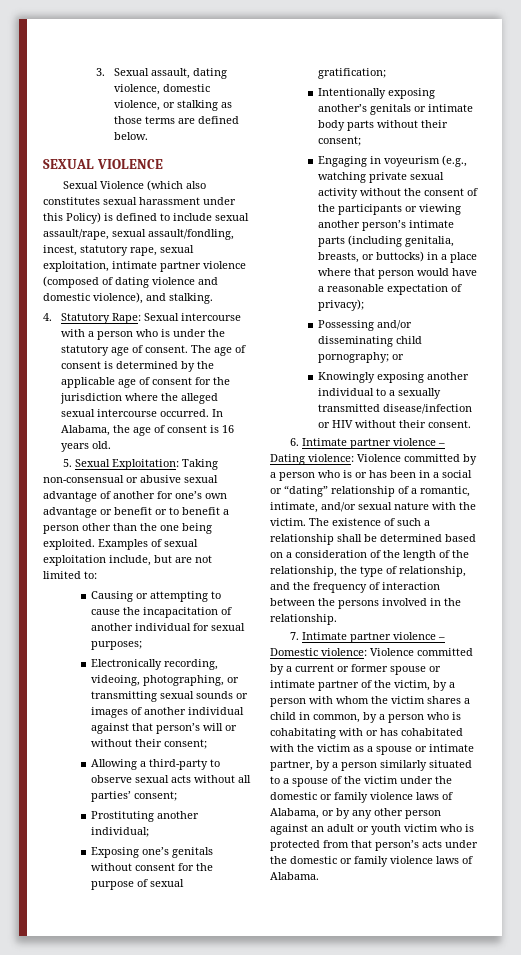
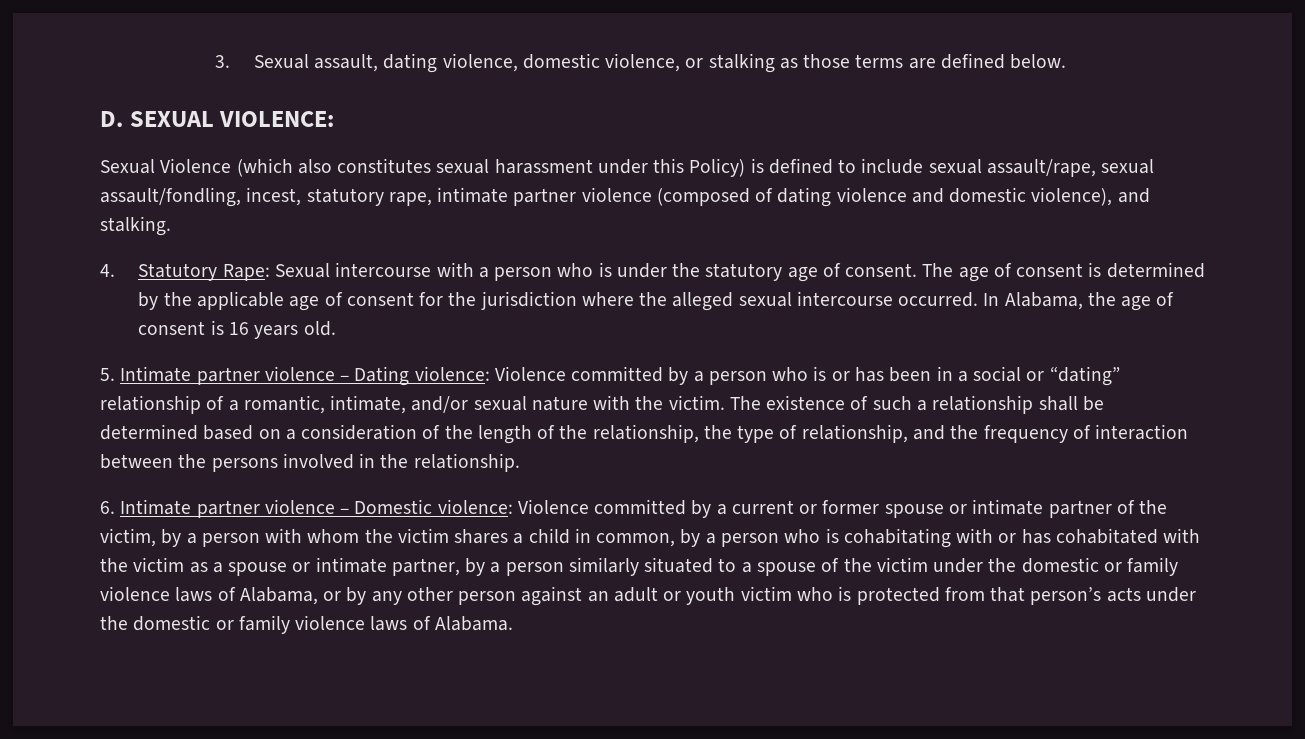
[43,159,163,169] SEXUAL VIOLENCE -> [100,111,335,127] D. SEXUAL VIOLENCE:
[160,245,194,253] [43,261,109,272] sexual exploitation, -> (432, 199) none
[75,459,219,470] [43,475,218,483] [43,491,227,502] [43,507,229,518] [43,523,212,534] [43,539,198,550] [43,555,212,566] [43,571,97,579] [90,591,221,602] [90,607,232,618] [90,623,245,631] [90,641,142,650] [90,659,218,670] [90,675,239,686] [90,691,248,702] [90,707,244,718] [90,723,237,734] [90,739,207,749] [90,759,220,770] [90,775,251,783] [90,791,177,802] [90,811,199,822] [90,827,149,837] [90,847,213,858] [90,863,213,871] [90,879,184,890] [317,68,386,79] [317,88,435,99] [317,104,473,115] [317,120,448,131] [317,136,361,146] [317,155,467,167] [317,172,444,183] [317,188,478,199] [317,204,461,215] [317,220,454,231] [317,235,454,247] [317,251,477,263] [317,268,477,279] [317,284,462,295] [317,299,364,311] [317,320,412,331] [317,336,422,347] [317,352,404,363] [317,372,469,383] [317,388,441,399] [317,404,472,414] [317,420,471,428] [290,438,300,446] Sexual Exploitation: Taking non-consensual or abusive sexual advantage of another for one’s own advantage or benefit or to benefit a person other than the one being exploited. Examples of sexual exploitation include, but are not limited to: // Causing or attempting to cause the incapacitation of another individual for sexual purposes; // Electronically recording, videoing, photographing, or transmitting sexual sounds or images of another individual against that person’s will or without their consent; // Allowing a third-party to observe sexual acts without all parties’ consent; // Prostituting another individual; // Exposing one’s genitals without consent for the purpose of sexual gratification; // Intentionally exposing another’s genitals or intimate body parts without their consent; // Engaging in voyeurism (e.g., watching private sexual activity without the consent of the participants or viewing another person’s intimate parts (including genitalia, breasts, or buttocks) in a place where that person would have a reasonable expectation of privacy); // Possessing and/or disseminating child pornography; or // Knowingly exposing another individual to a sexually transmitted disease/infection or HIV without their consent. // 6. -> (115, 374) none
[290,632,300,640] 7. -> [100,501,115,514] 6.

